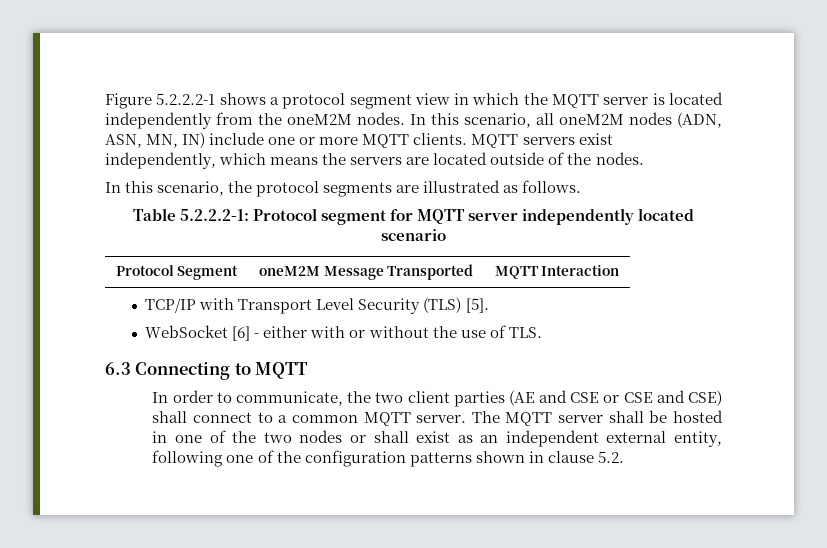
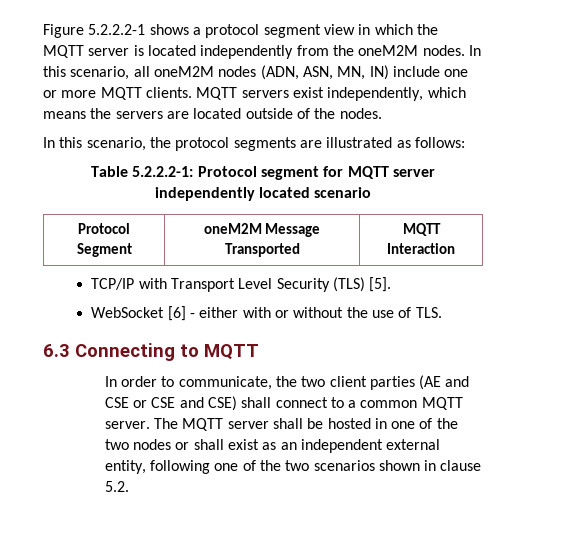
[522,180,582,193] follows. -> [414,137,465,148] follows:
[304,450,472,467] configuration patterns -> [285,460,375,471] two scenarios

